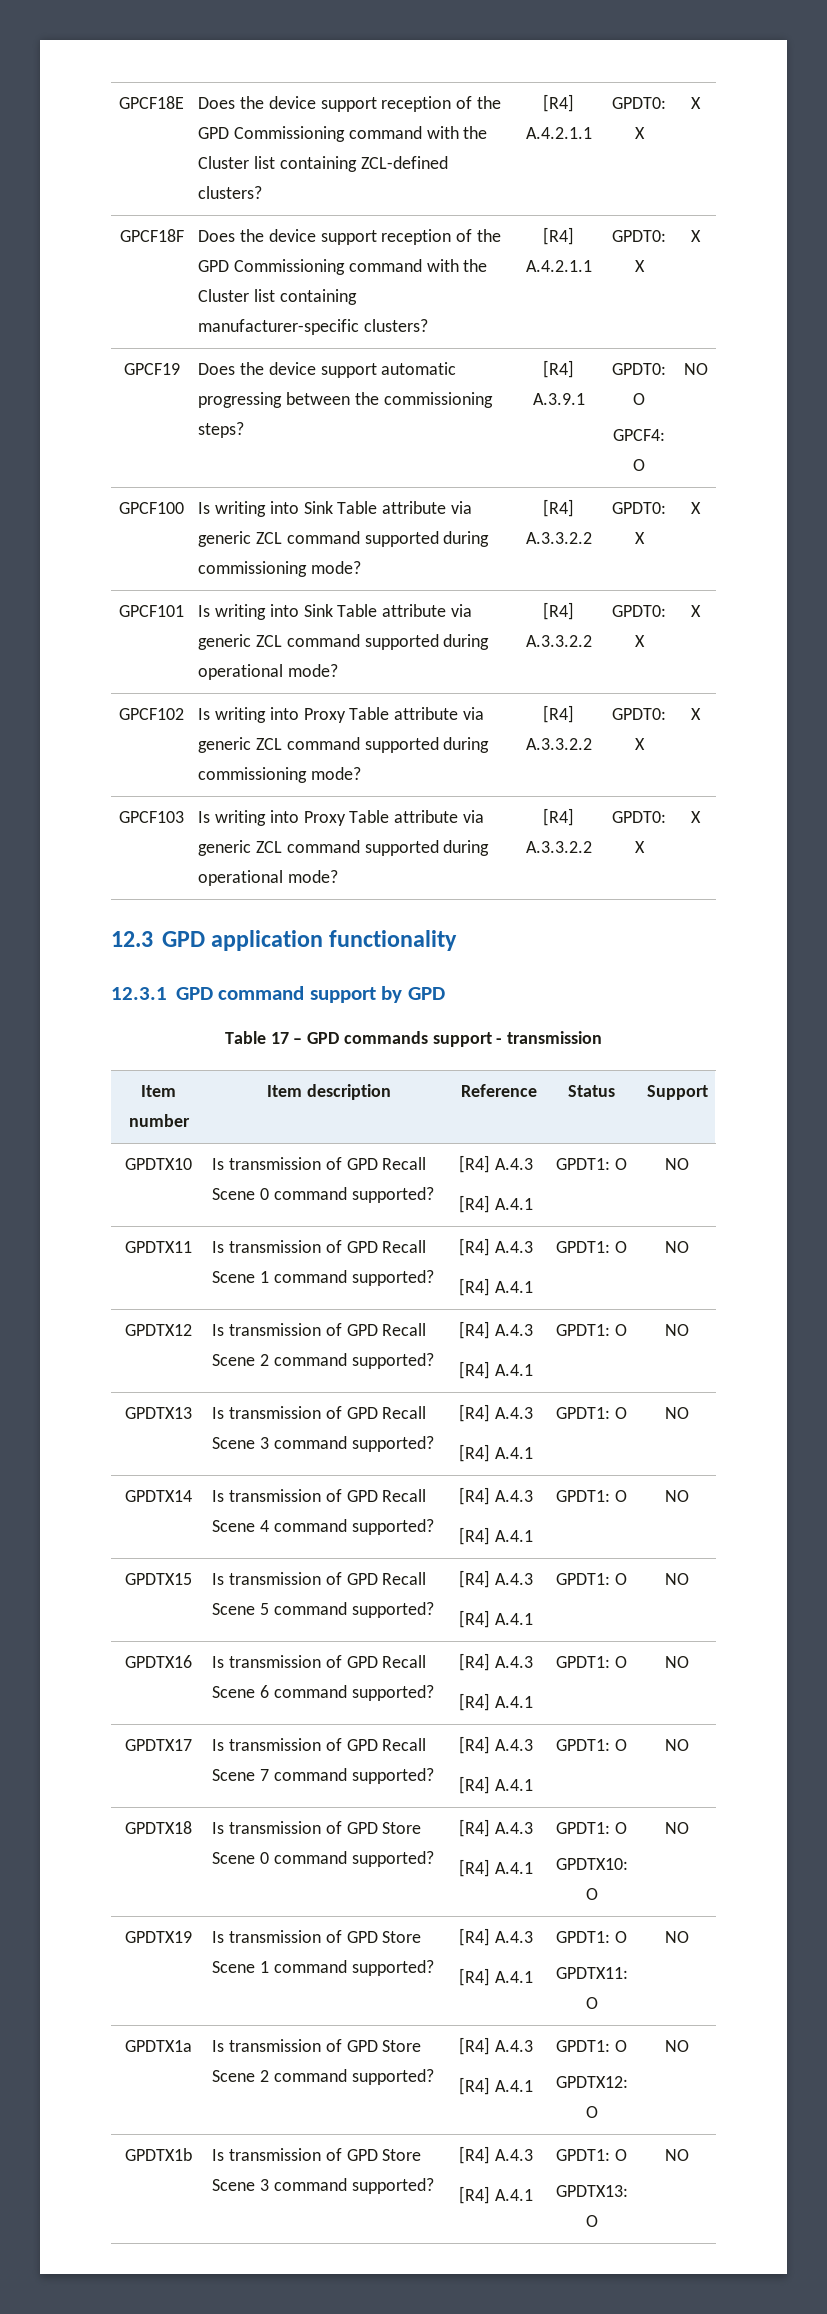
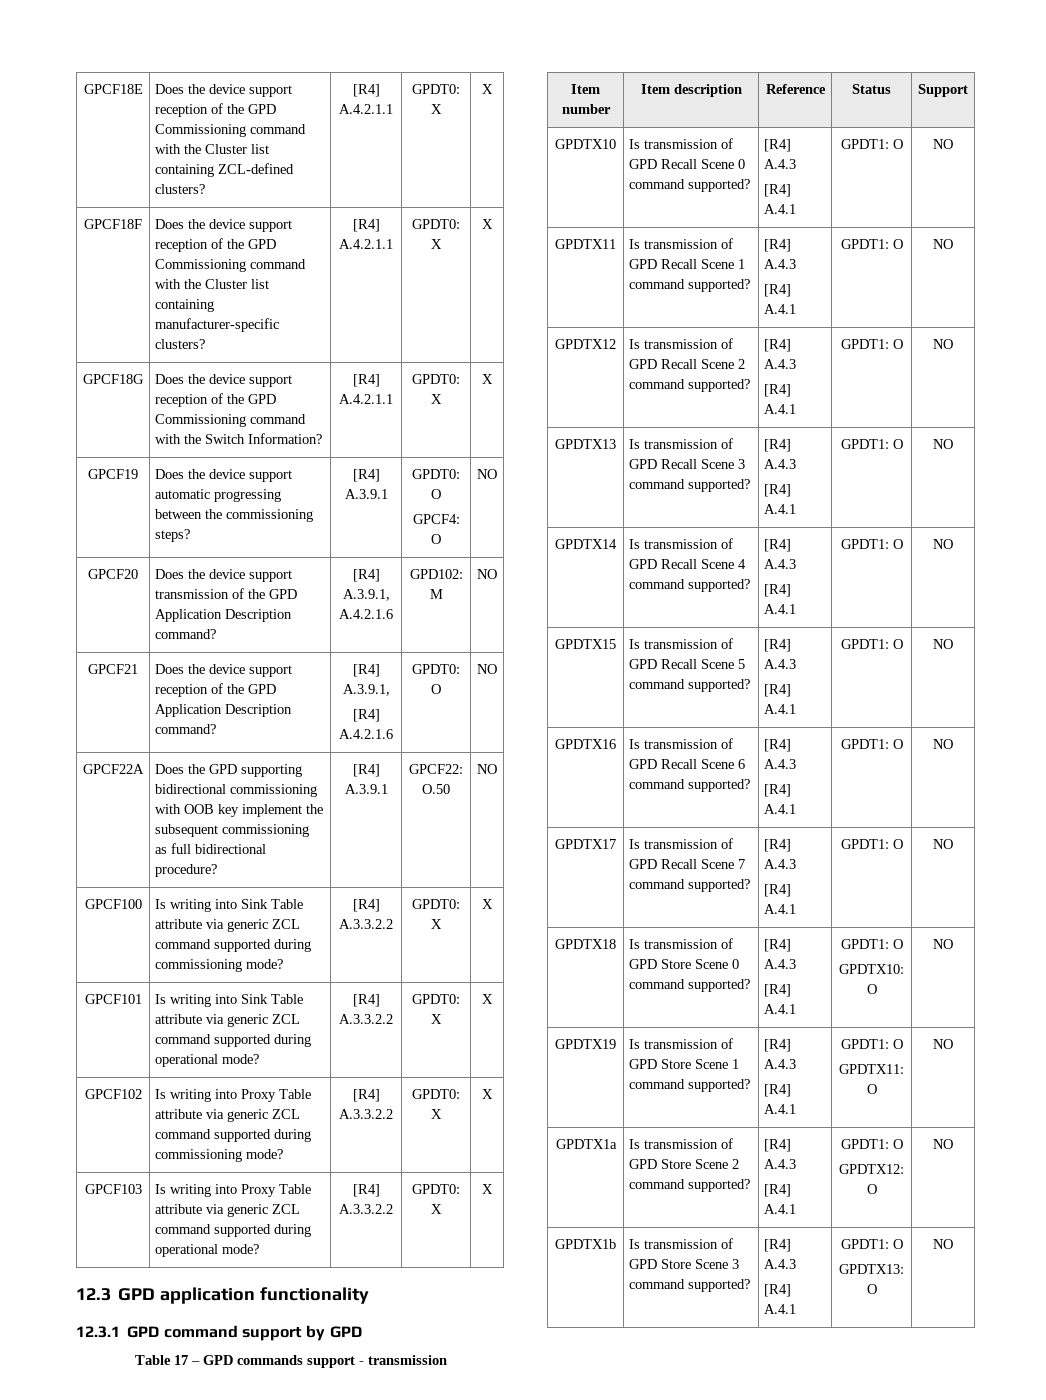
(701, 236) none -> [83,374,144,384] [155,374,293,387] [155,393,277,407] [155,414,307,427] [155,433,323,444] [352,374,380,387] [339,394,393,404] [412,374,460,384] [431,394,442,404] [482,374,493,384] // GPCF18G | Does the device support reception of the GPD Commissioning command with the Switch Information? | [R4] A.4.2.1.1 | GPDT0: X | X
(708, 369) none -> [88,569,138,579] [155,569,293,582] [155,588,298,599] [155,609,293,622] [155,629,217,639] [352,569,380,582] [342,589,390,601] [339,609,393,619] [409,569,463,579] [429,589,443,599] [477,569,497,579] [88,664,138,674] [155,664,293,677] [155,683,277,697] [155,704,293,717] [155,724,217,734] [352,664,380,677] [342,684,390,696] [352,709,380,722] [339,729,393,739] [412,664,460,674] [431,684,441,694] [477,664,497,674] [83,764,144,774] [155,764,303,777] [155,784,318,797] [155,804,324,817] [155,824,310,837] [155,843,267,854] [155,864,218,877] [352,764,380,777] [344,784,388,794] [409,764,463,774] [422,784,450,794] [477,764,497,774] // GPCF20 | Does the device support transmission of the GPD Application Description command? | [R4] A.3.9.1, A.4.2.1.6 | GPD102: M | NO // GPCF21 | Does the device support reception of the GPD Application Description command? | [R4] A.3.9.1, // [R4] A.4.2.1.6 | GPDT0: O | NO // GPCF22A | Does the GPD supporting bidirectional commissioning with OOB key implement the subsequent commissioning as full bidirectional procedure? | [R4] A.3.9.1 | GPCF22: O.50 | NO

